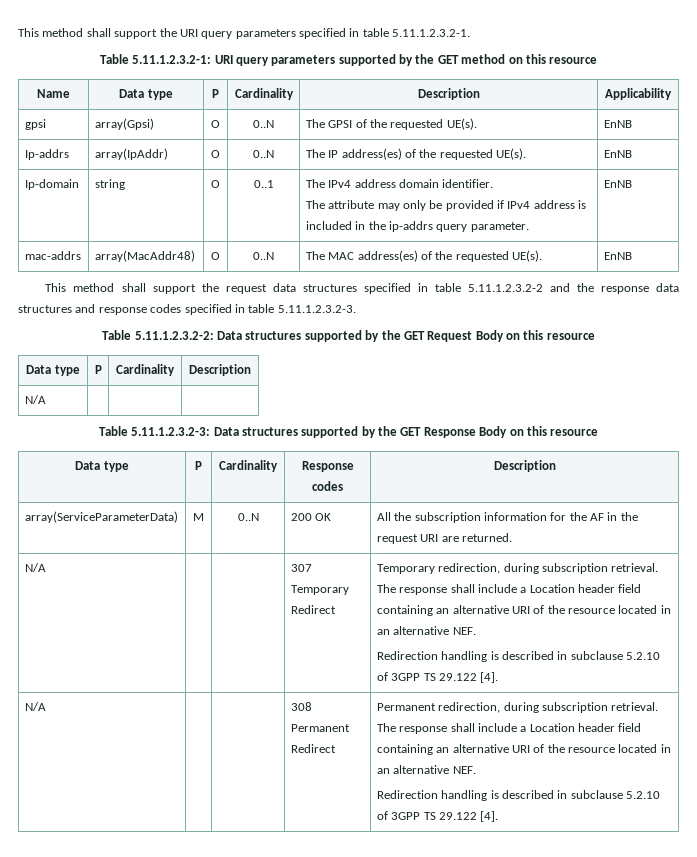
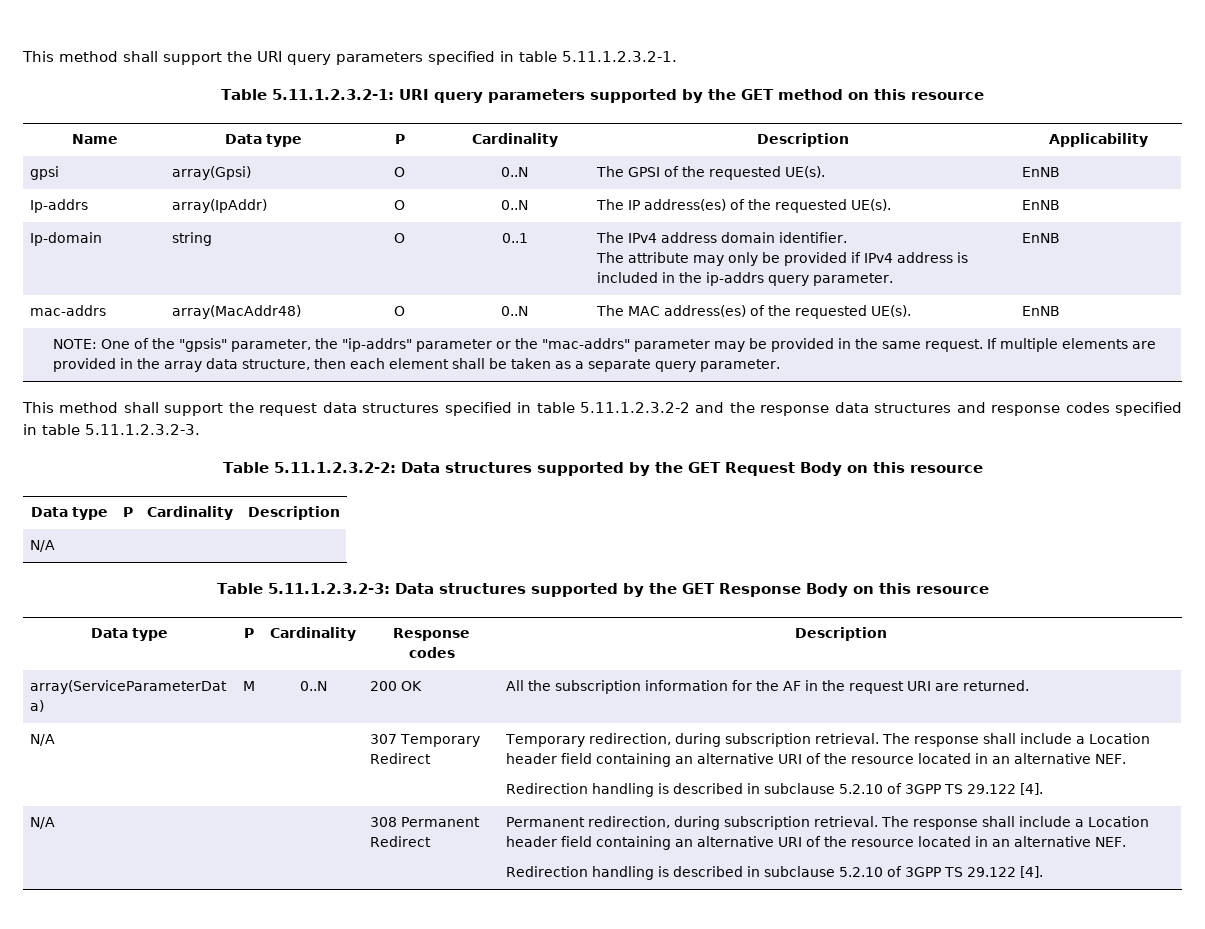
(632, 256) none -> [53,338,1157,352] [53,358,781,372] // NOTE: One of the "gpsis" parameter, the "ip-addrs" parameter or the "mac-addrs" parameter may be provided in the same request. If multiple elements are provided in the array data structure, then each element shall be taken as a separate query parameter.

